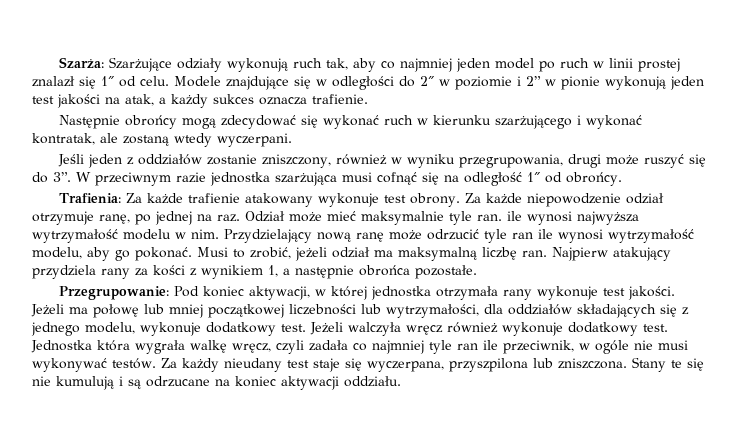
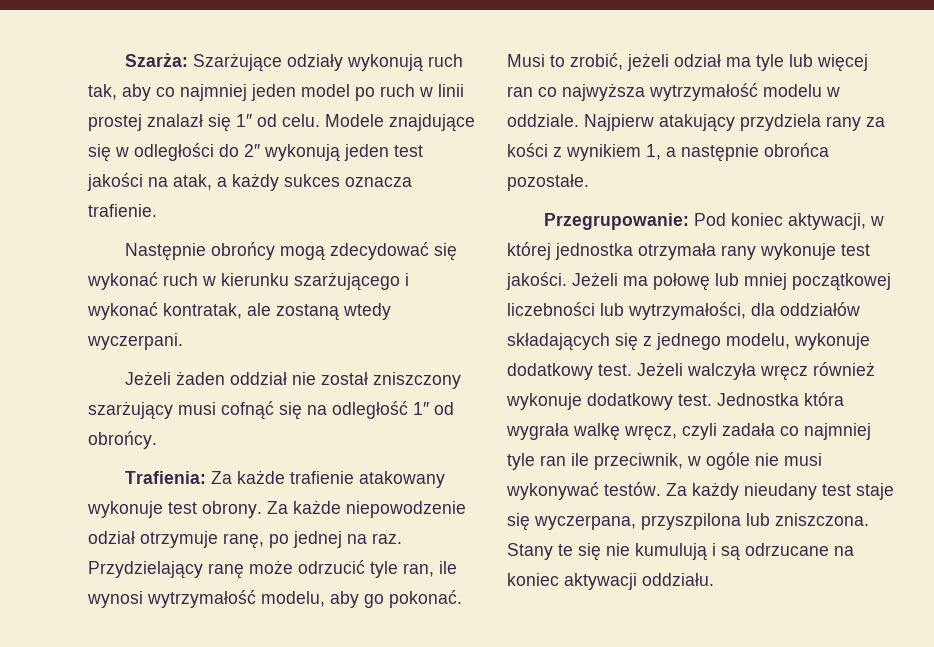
[439,76,600,90] w poziomie i 2” w pionie -> (260, 150) none
[58,154,707,168] [32,172,337,186] Jeśli jeden z oddziałów zostanie zniszczony, również w wyniku przegrupowania, drugi może ruszyć się do 3”. W przeciwnym razie jednostka szarżująca -> [125,371,462,389] [88,401,173,420] Jeżeli żaden oddział nie został zniszczony szarżujący
[245,211,639,225] [32,229,351,243] Odział może mieć maksymalnie tyle ran. ile wynosi najwyższa wytrzymałość modelu w nim. Przydzielający nową -> [88,561,203,579] Przydzielający
[512,232,533,239] ran -> [403,563,434,577] ran,
[398,247,547,261] maksymalną liczbę ran. -> [756,54,868,72] [507,83,840,101] [507,114,579,127] tyle lub więcej ran co najwyższa wytrzymałość modelu w oddziale.

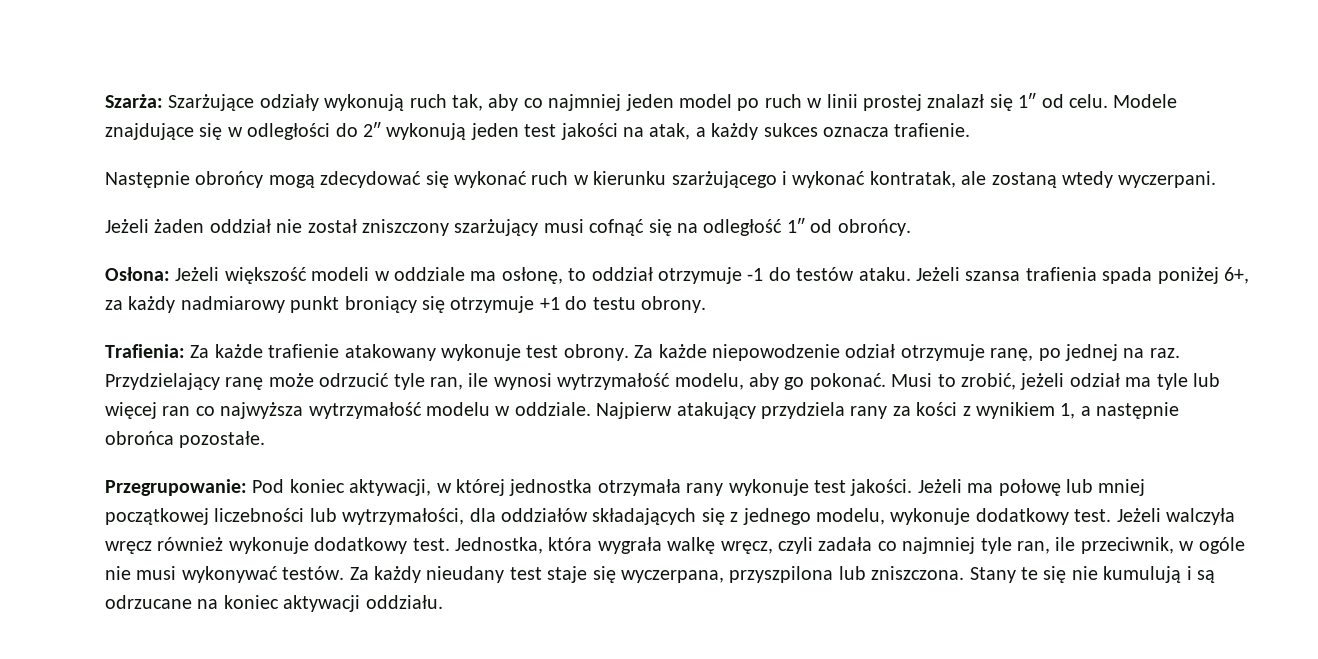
(157, 440) none -> [105,267,1249,284] [105,296,706,313] // Osłona: Jeżeli większość modeli w oddziale ma osłonę, to oddział otrzymuje -1 do testów ataku. Jeżeli szansa trafienia spada poniżej 6+, za każdy nadmiarowy punkt broniący się otrzymuje +1 do testu obrony.
[717,393,799,406] Jednostka -> [455,537,543,554] Jednostka,
[540,455,566,466] ran -> [1016,541,1050,554] ran,

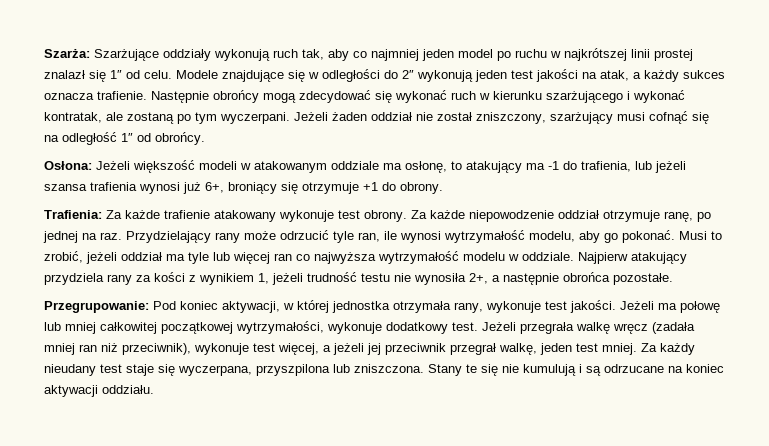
[259,94,319,111] odziały -> [163,49,211,61] oddziały
[764,94,823,108] ruch w -> [515,48,627,61] ruchu w najkrótszej
(971, 130) // -> (147, 95) none
[1061,171,1113,188] wtedy -> [177,112,217,124] po tym
(1217, 179) // -> (290, 118) none
[362,219,449,236] zniszczony -> [476,112,546,124] zniszczony,
(390, 276) none -> [254,161,327,173] atakowanym
[591,267,1249,284] [105,296,340,313] oddział otrzymuje -1 do testów ataku. Jeżeli szansa trafienia spada poniżej 6+, za każdy nadmiarowy punkt -> [466,161,686,173] [44,182,224,194] atakujący ma -1 do trafienia, lub jeżeli szansa trafienia wynosi już 6+,
[592,297,636,310] testu -> (396, 186) none
[845,344,896,358] odział -> [558,210,599,219] oddział
[225,377,264,390] ranę -> [215,232,240,243] rany
[1069,373,1120,387] odział -> [121,252,162,261] oddział
(1076, 411) none -> [272,272,488,285] jeżeli trudność testu nie wynosiła 2+,
[686,483,724,496] rany -> [454,302,483,313] rany,
[105,508,1235,525] [105,537,1245,554] [105,566,345,583] początkowej liczebności lub wytrzymałości, dla oddziałów składających się z jednego modelu, wykonuje dodatkowy test. Jeżeli walczyła wręcz również wykonuje dodatkowy test. Jednostka, która wygrała walkę wręcz, czyli zadała co najmniej tyle ran, ile przeciwnik, w ogóle nie musi wykonywać testów. -> [100,321,695,334] [44,343,637,355] całkowitej początkowej wytrzymałości, wykonuje dodatkowy test. Jeżeli przegrała walkę wręcz (zadała mniej ran niż przeciwnik), wykonuje test więcej, a jeżeli jej przeciwnik przegrał walkę, jeden test mniej.

